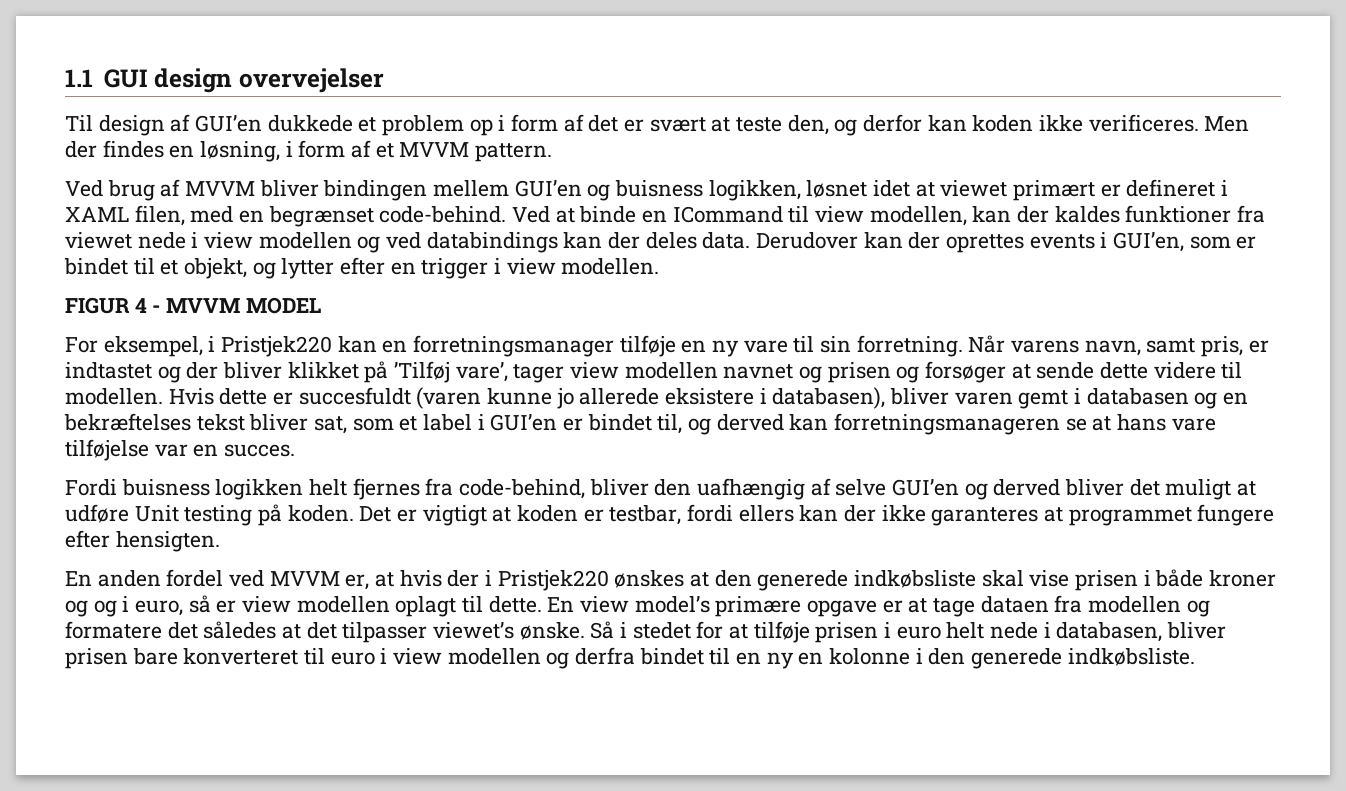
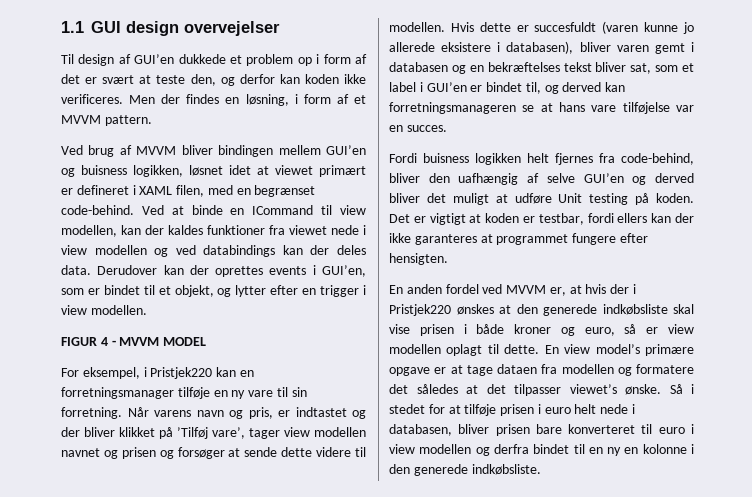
[1084,338,1196,356] navn, samt -> [196,410,243,419] navn og
[93,596,130,617] og i -> (575, 331) none

